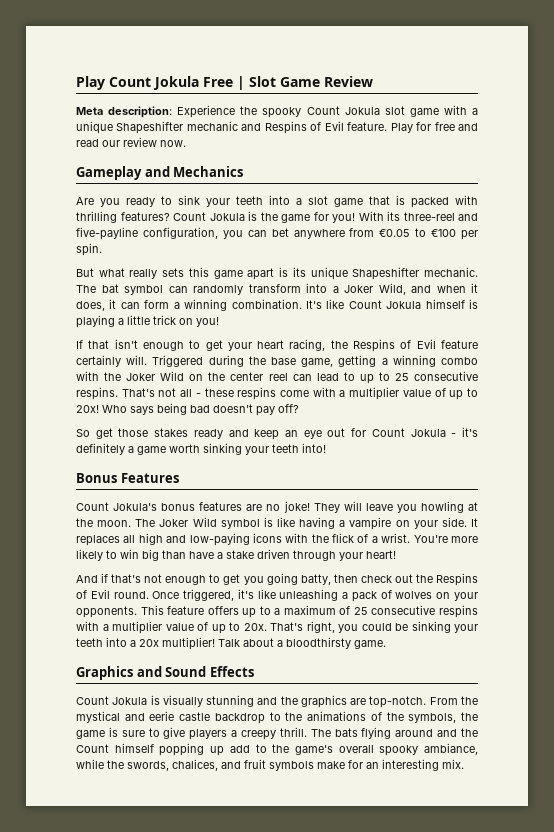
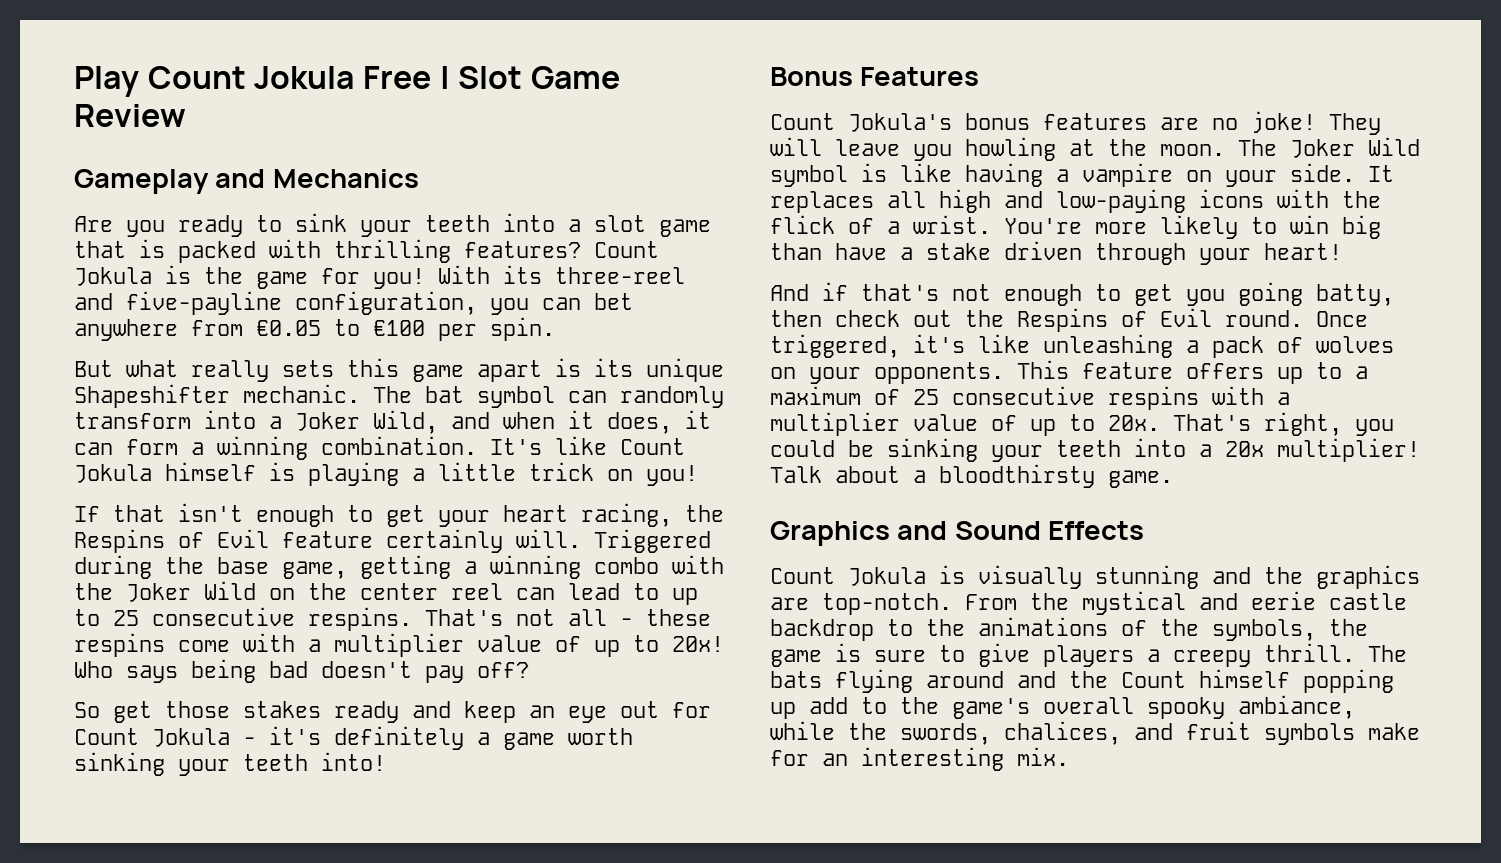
[76,105,479,118] [76,121,478,134] [76,137,186,147] // Meta description: Experience the spooky Count Jokula slot game with a unique Shapeshifter mechanic and Respins of Evil feature. Play for free and read our review now. -> (186, 115) none

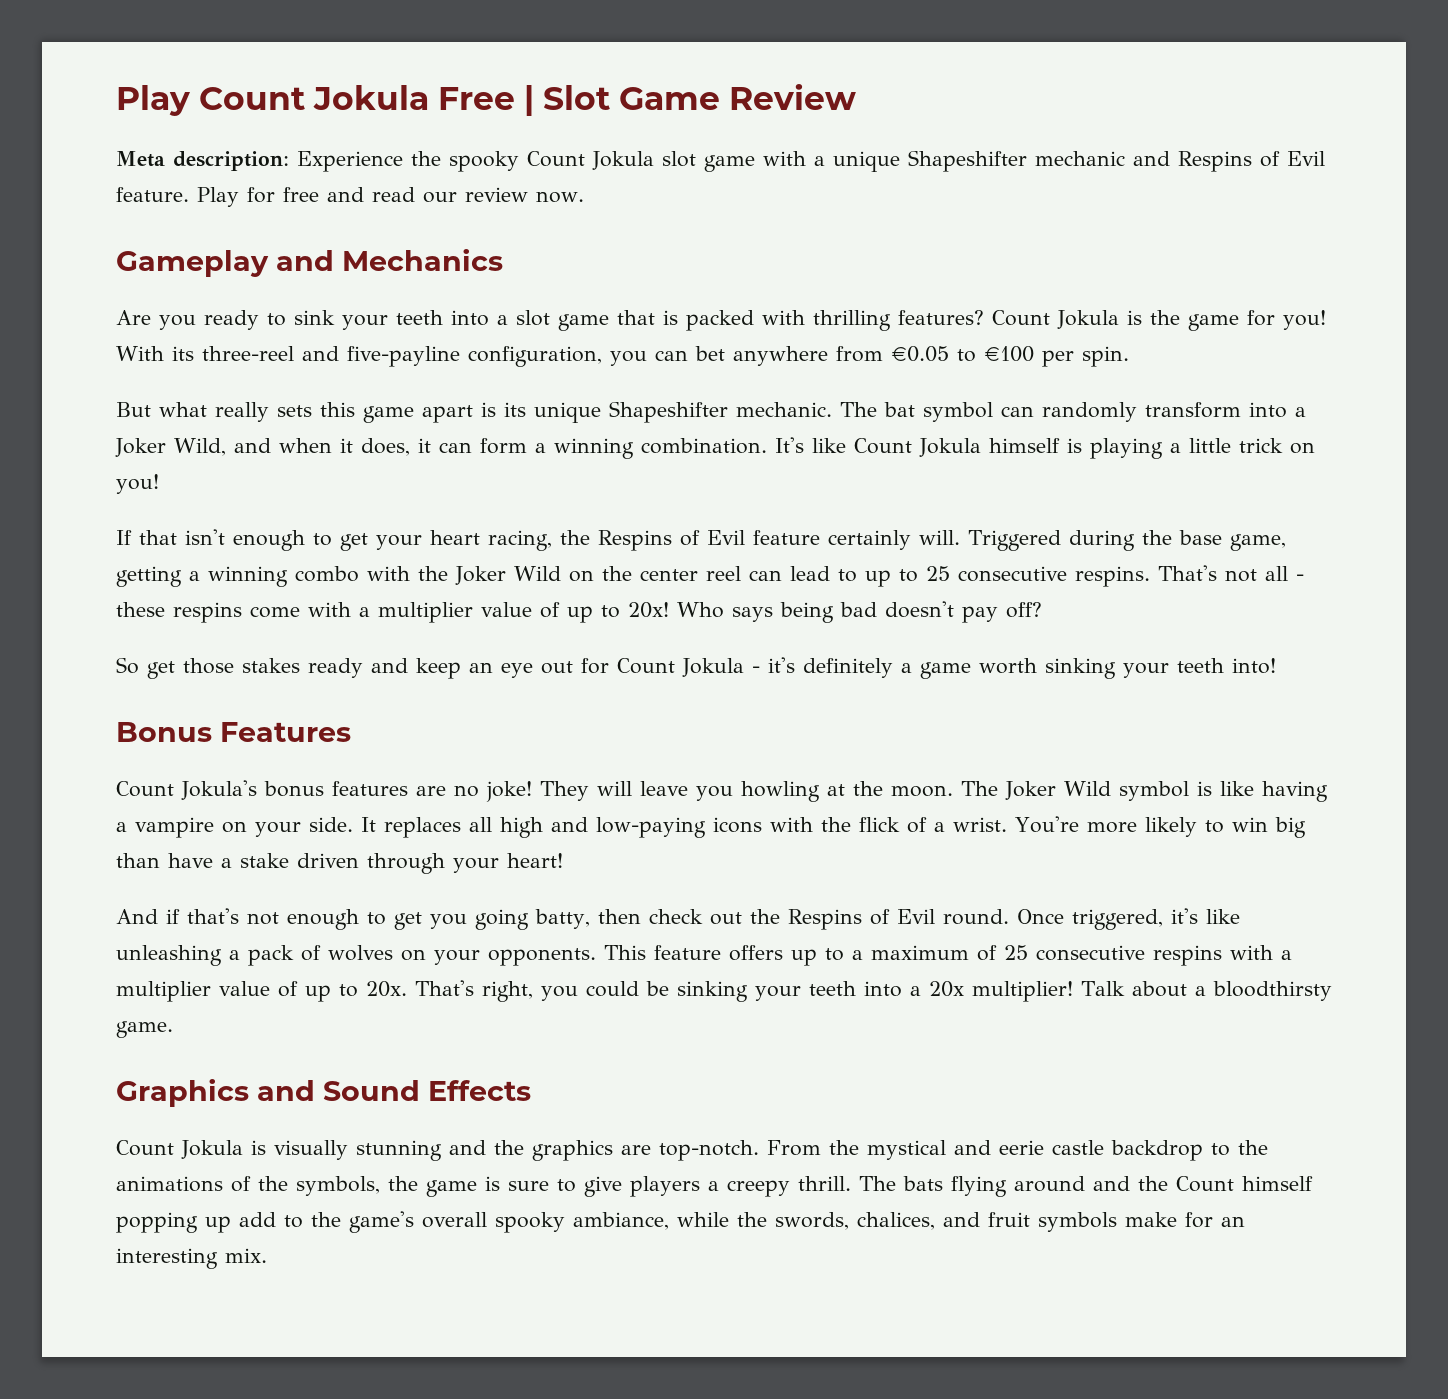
(186, 115) none -> [116,150,1325,172] [116,187,584,207] // Meta description: Experience the spooky Count Jokula slot game with a unique Shapeshifter mechanic and Respins of Evil feature. Play for free and read our review now.

